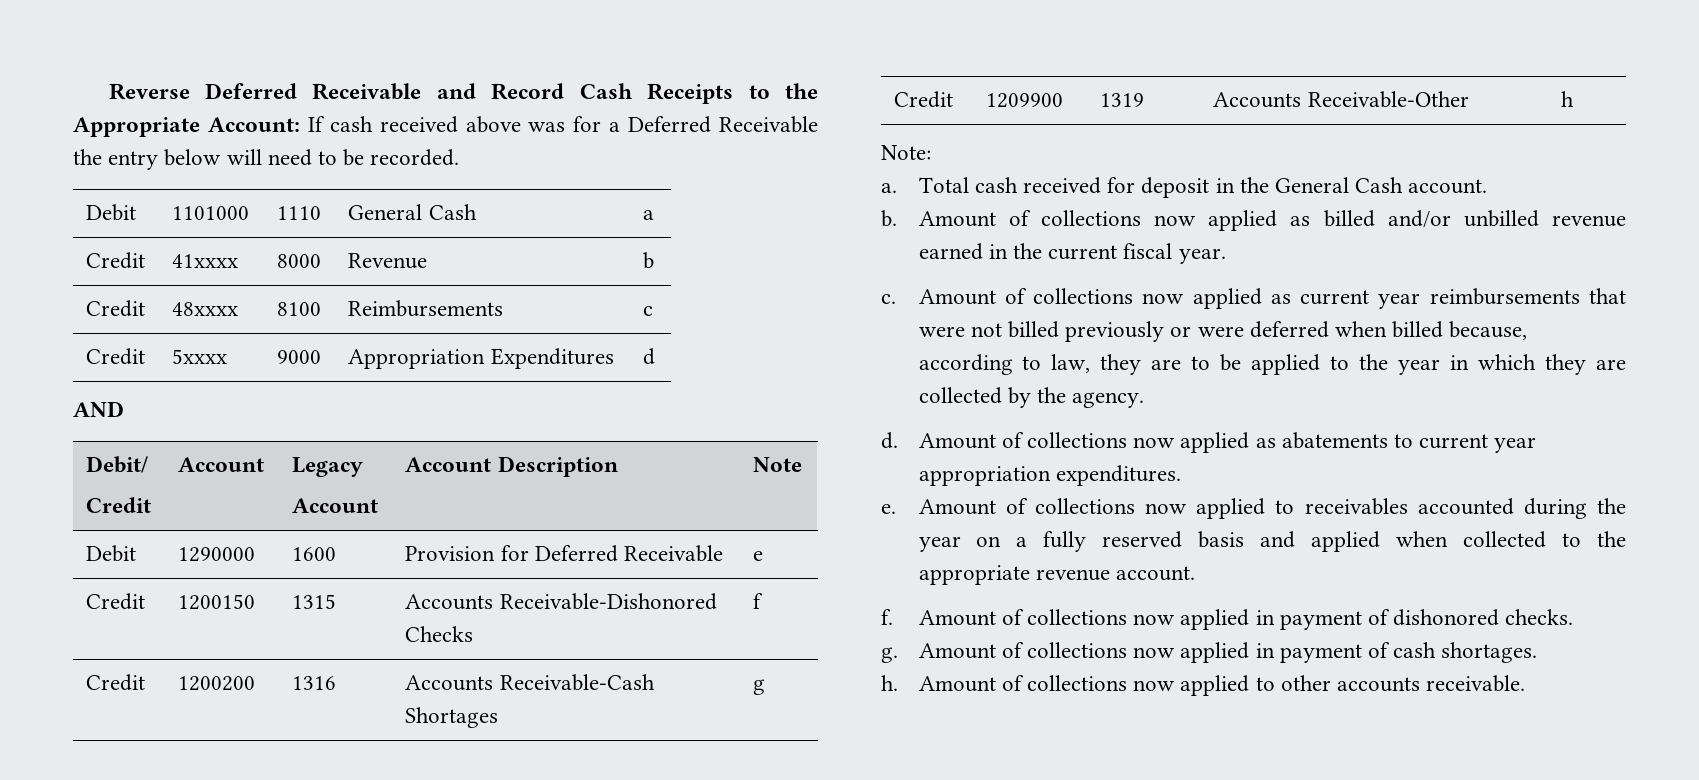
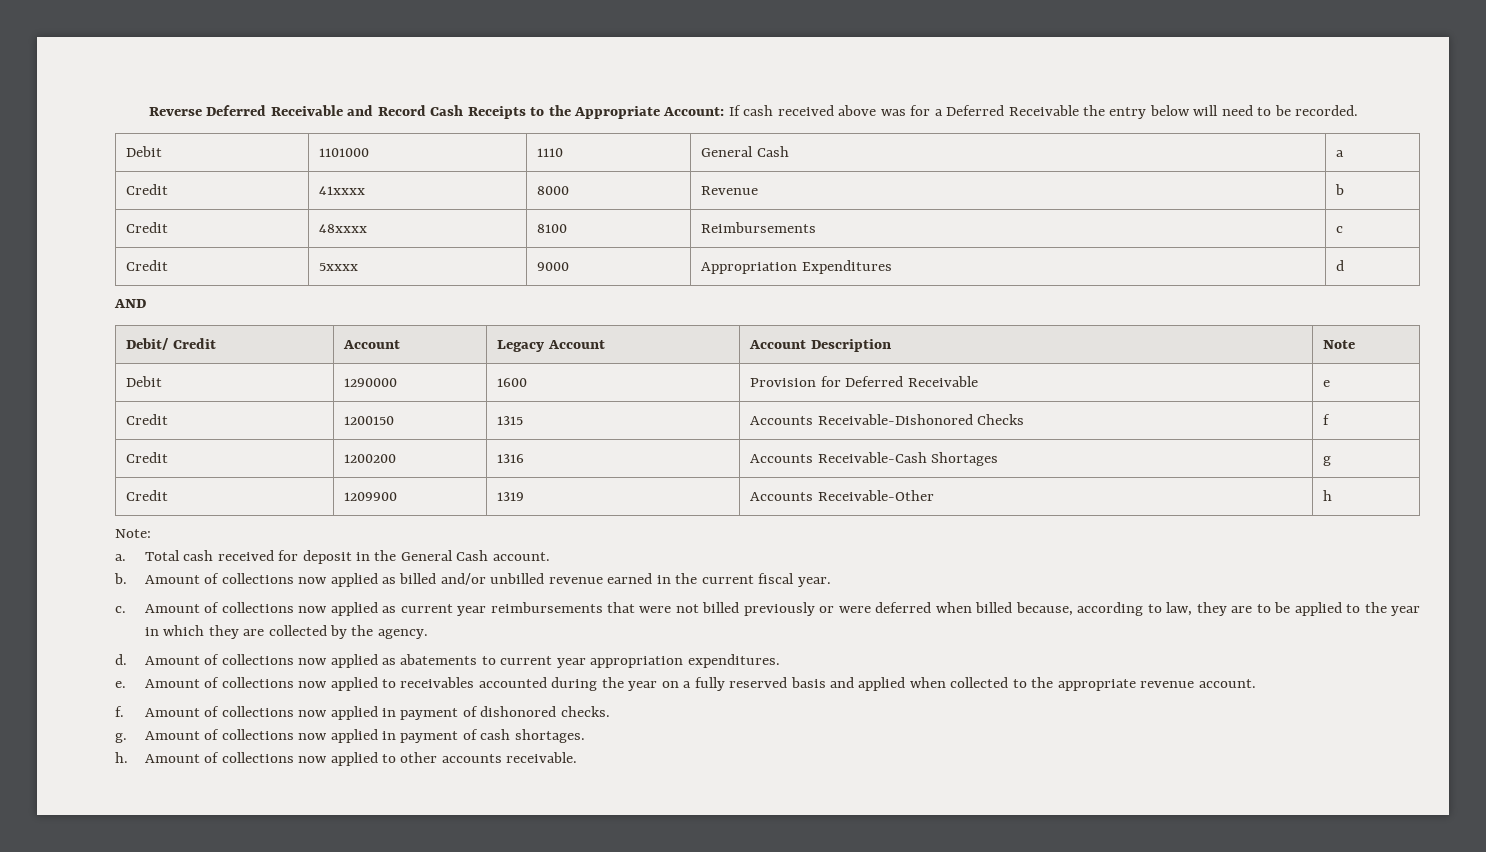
(149, 464) // -> (170, 344) none
(364, 467) // -> (545, 346) none

